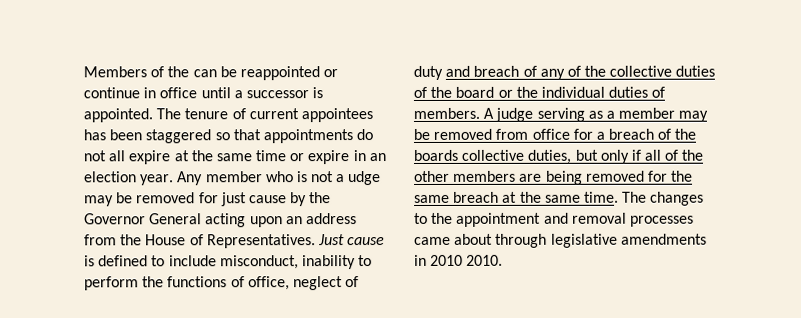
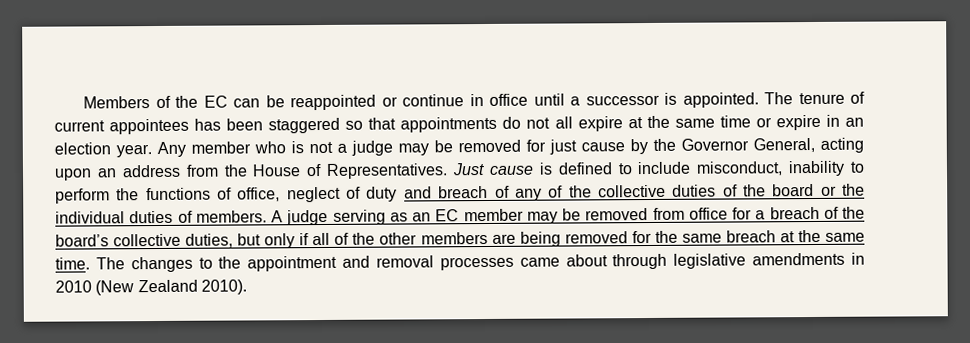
(190, 72) none -> [203,95,228,108] EC
[348,171,382,186] udge -> [351,140,393,156] judge
[149,213,203,225] General -> [753,137,815,153] General,
[605,110,615,119] a -> [412,209,460,222] an EC
[413,149,459,161] boards -> [55,234,109,247] board’s
[466,254,504,266] 2010. -> [95,279,247,296] (New Zealand 2010).

